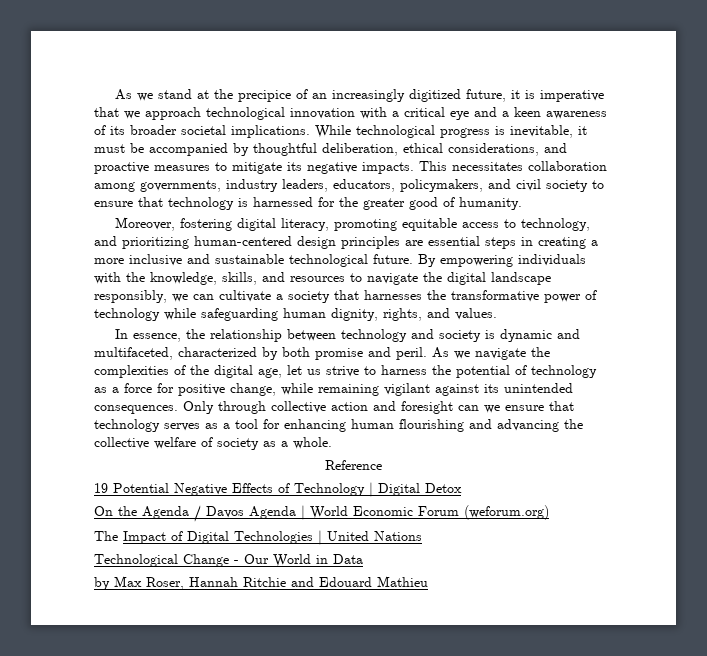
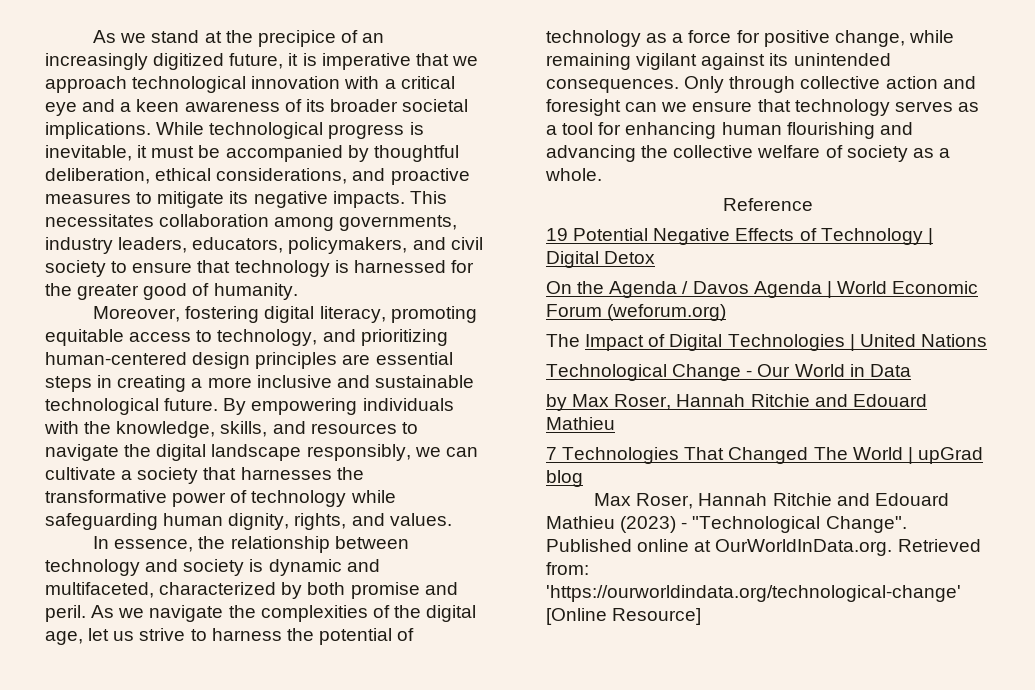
(428, 581) none -> [546,447,983,464] [546,470,583,487] [594,493,949,509] [546,516,907,533] [546,539,981,556] [546,562,589,575] [546,585,961,602] [546,608,702,625] // 7 Technologies That Changed The World | upGrad blog // Max Roser, Hannah Ritchie and Edouard Mathieu (2023) - "Technological Change". Published online at OurWorldInData.org. Retrieved from: 'https://ourworldindata.org/technological-change' [Online Resource]

